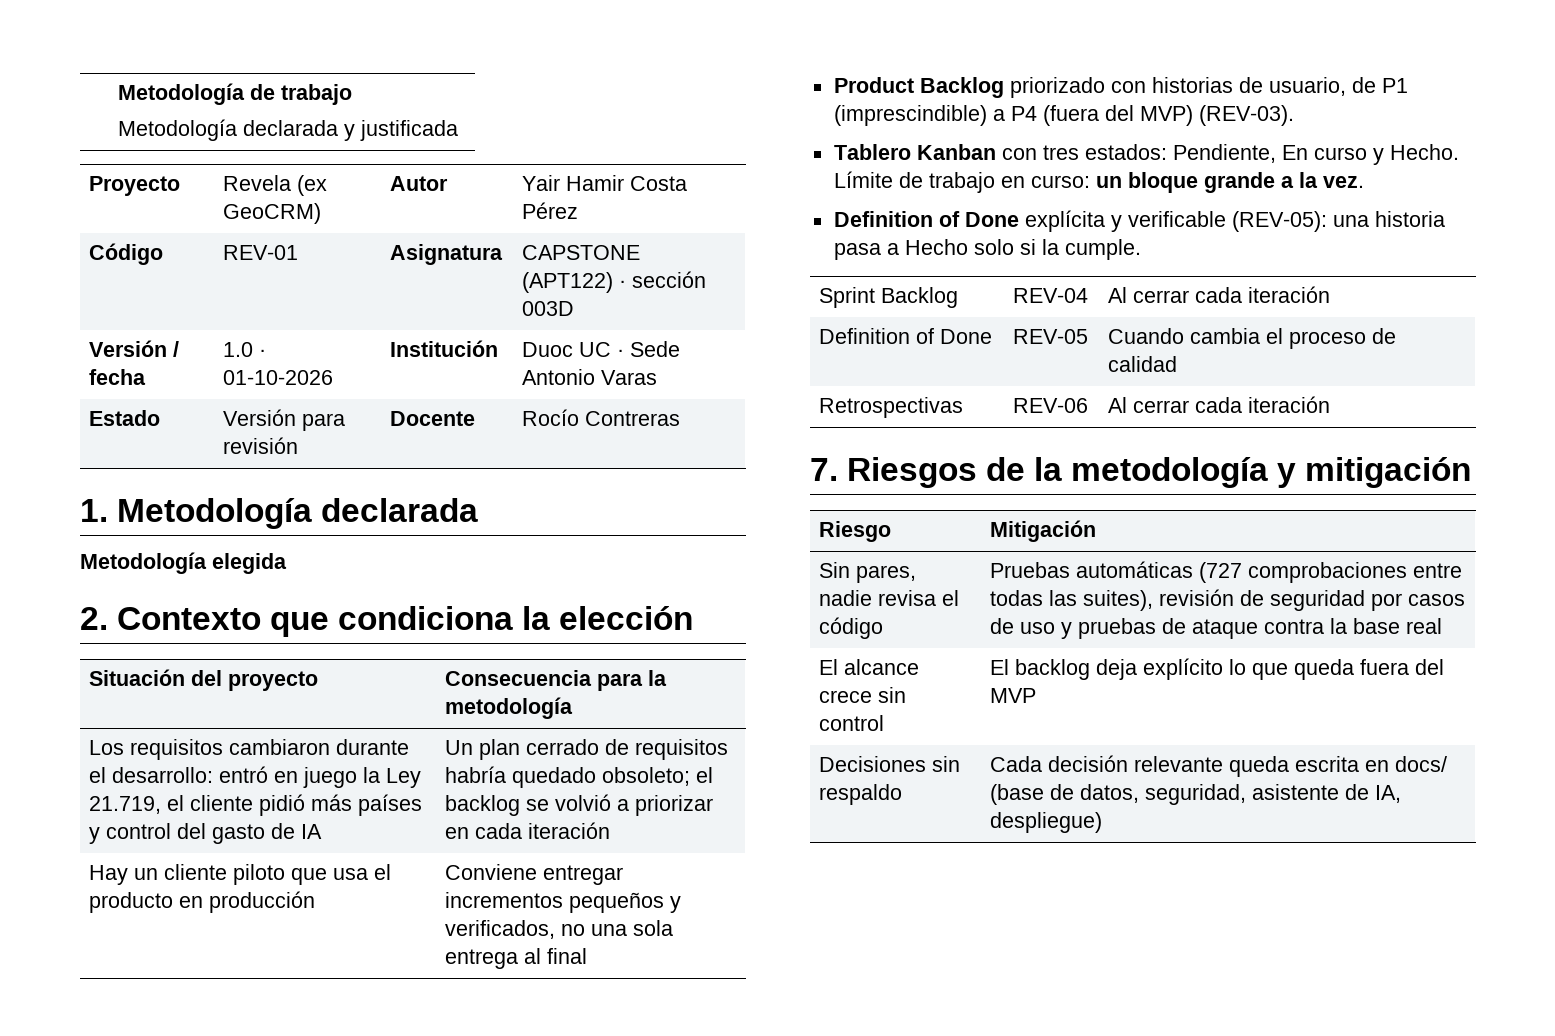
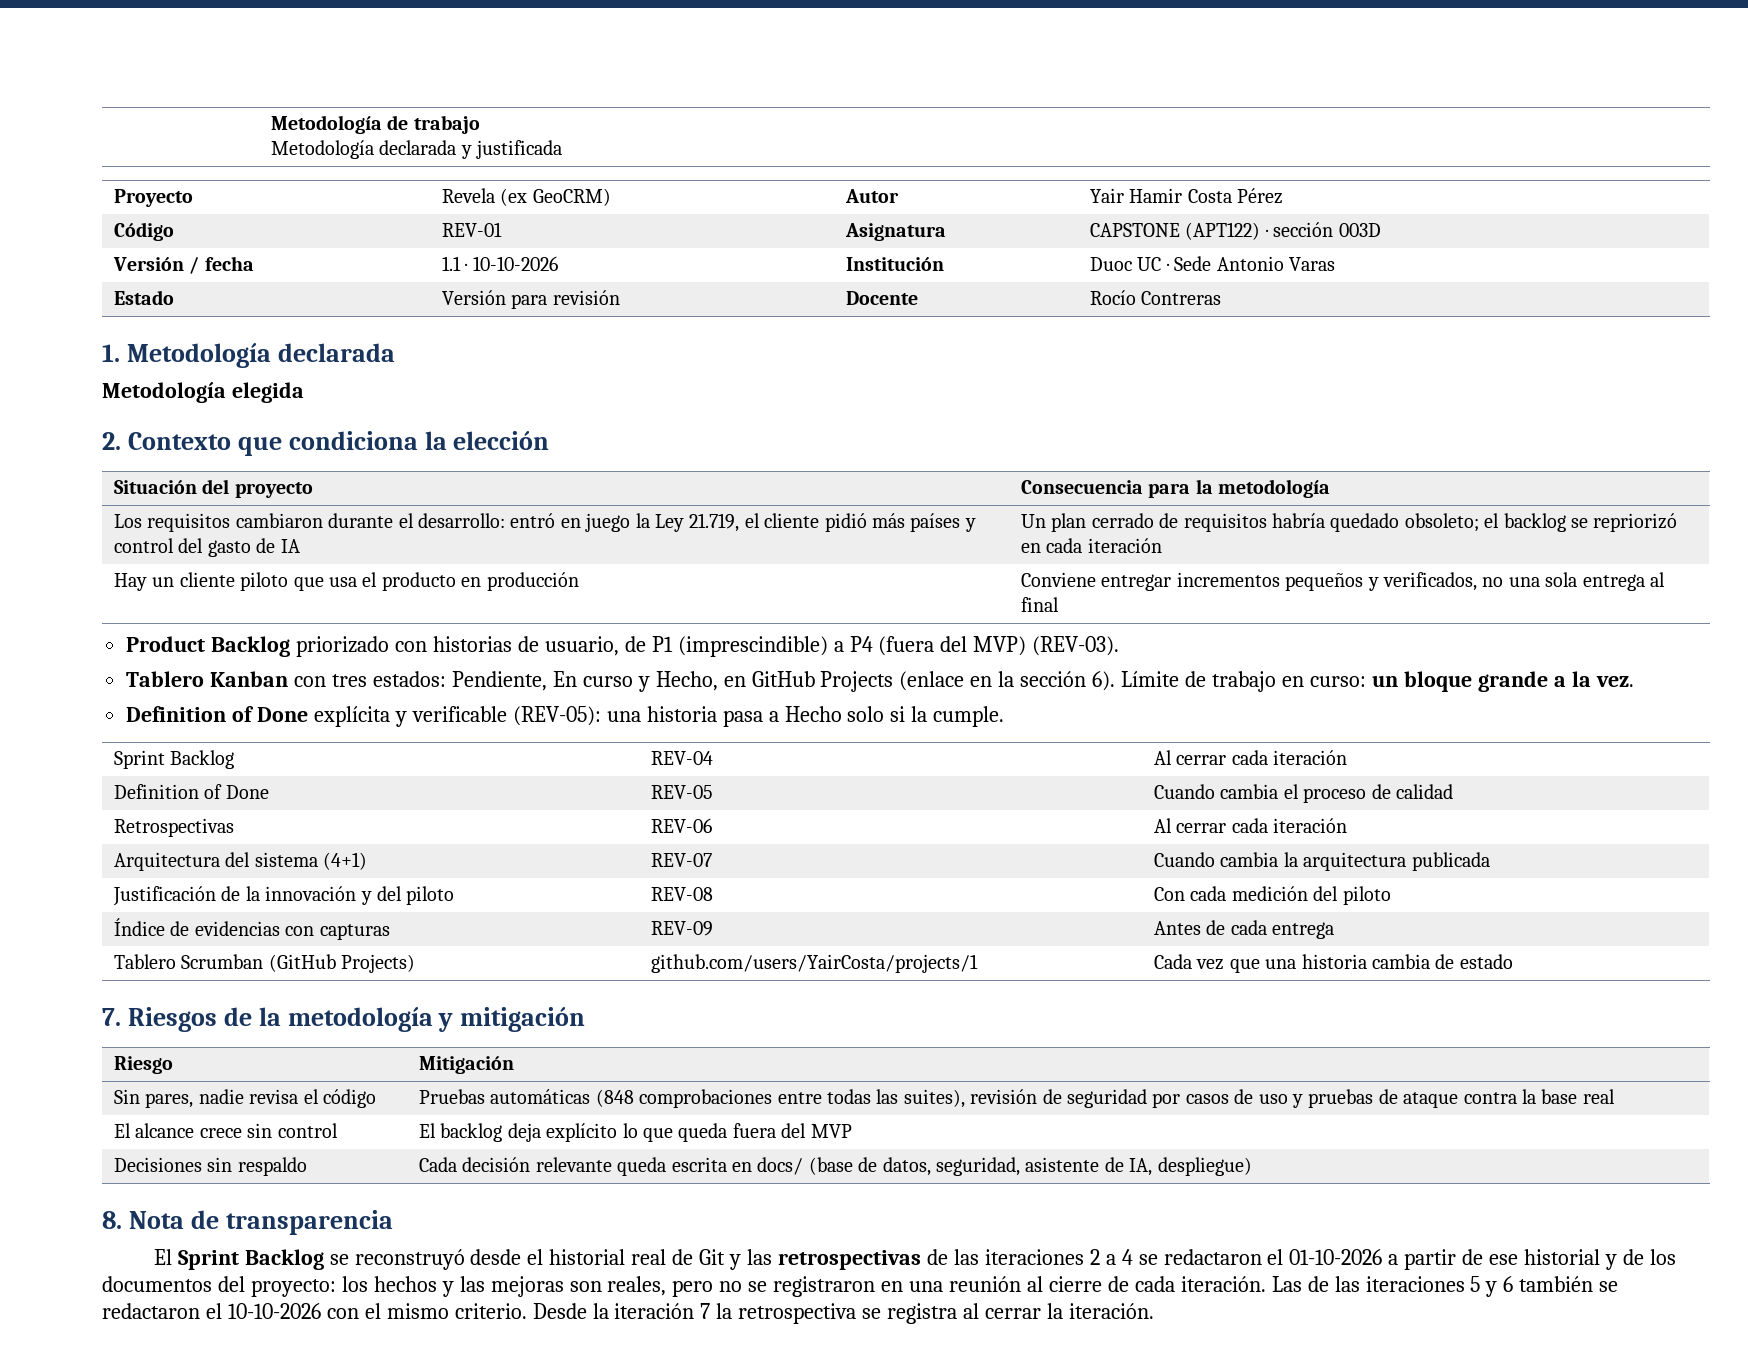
[223,342,267,357] [223,370,334,385] 1.0 · 01-10-2026 -> [441,256,558,271] 1.1 · 10-10-2026
[555,794,714,816] volvió a priorizar -> [1593,513,1678,532] repriorizó
[1389,144,1459,160] Hecho. -> [655,671,1116,692] Hecho, en GitHub Projects (enlace en la sección 6).
(1331, 404) none -> [113,852,368,871] [650,853,712,867] [1153,852,1490,871] [112,886,455,906] [650,887,713,901] [1153,886,1391,905] [113,918,390,940] [650,921,713,936] [1153,920,1335,939] [113,954,416,973] [650,954,978,973] [1153,954,1513,973] // Arquitectura del sistema (4+1) | REV-07 | Cuando cambia la arquitectura publicada // Justificación de la innovación y del piloto | REV-08 | Con cada medición del piloto // Índice de evidencias con capturas | REV-09 | Antes de cada entrega // Tablero Scrumban (GitHub Projects) | github.com/users/YairCosta/projects/1 | Cada vez que una historia cambia de estado
[1199,562,1243,583] (727 -> [595,1089,634,1107] (848
(1103, 822) none -> [102,1210,393,1235] [153,1249,1676,1270] [102,1276,1619,1297] [102,1303,1154,1324] // 8. Nota de transparencia // El Sprint Backlog se reconstruyó desde el historial real de Git y las retrospectivas de las iteraciones 2 a 4 se redactaron el 01-10-2026 a partir de ese historial y de los documentos del proyecto: los hechos y las mejoras son reales, pero no se registraron en una reunión al cierre de cada iteración. Las de las iteraciones 5 y 6 también se redactaron el 10-10-2026 con el mismo criterio. Desde la iteración 7 la retrospectiva se registra al cerrar la iteración.

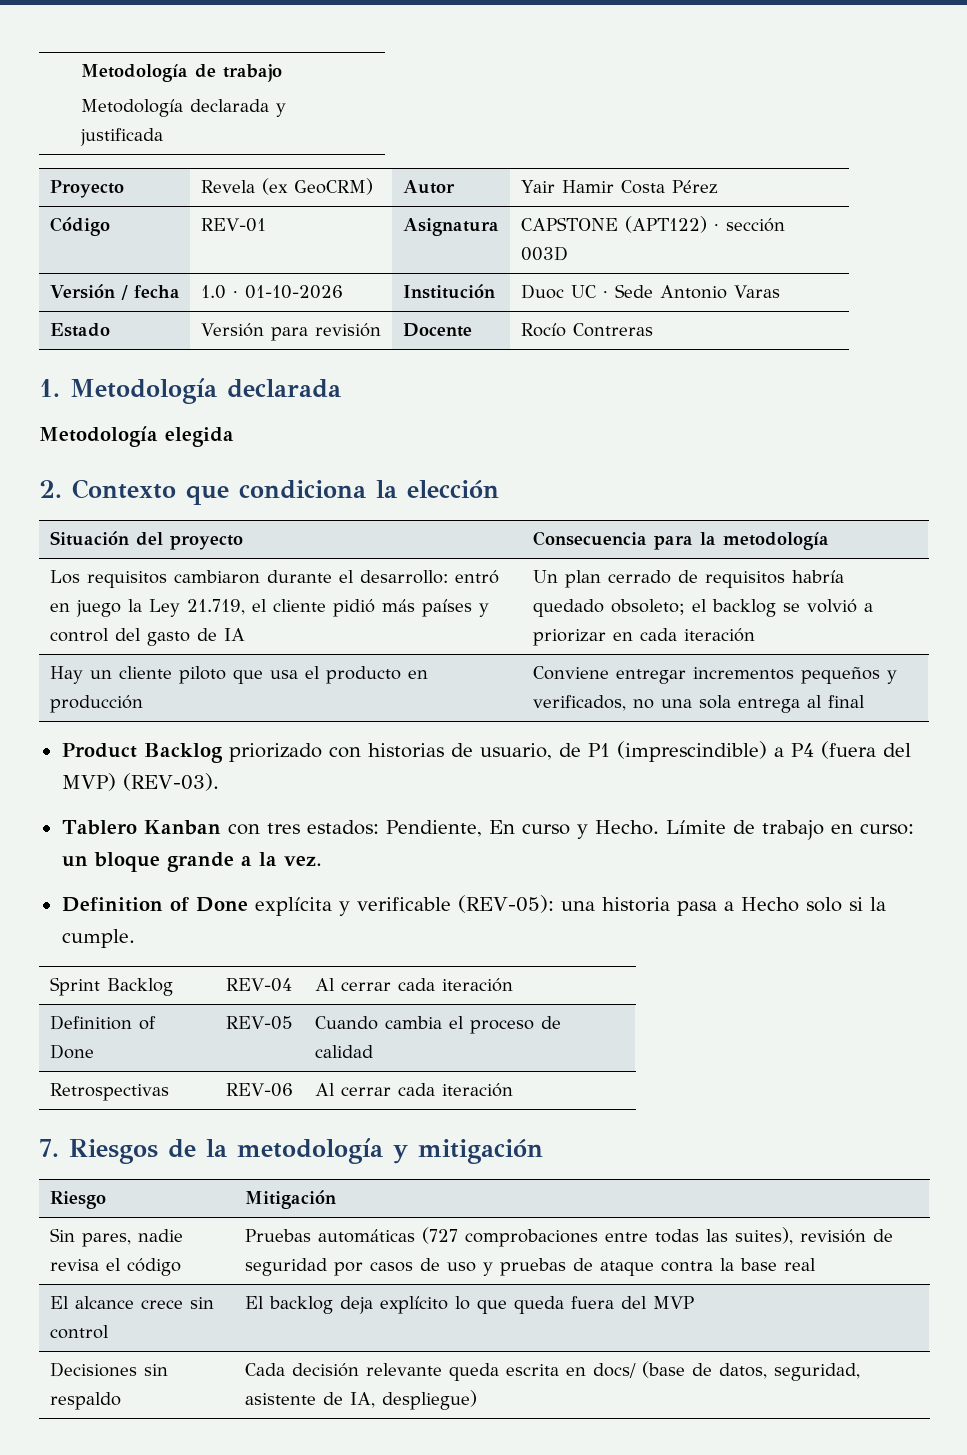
[441,256,558,271] 1.1 · 10-10-2026 -> [200,285,343,299] 1.0 · 01-10-2026
[1593,513,1678,532] repriorizó -> [806,599,873,613] [532,629,606,646] volvió a priorizar
[655,671,1116,692] Hecho, en GitHub Projects (enlace en la sección 6). -> [594,820,659,835] Hecho.
[113,852,368,871] [650,853,712,867] [1153,852,1490,871] [112,886,455,906] [650,887,713,901] [1153,886,1391,905] [113,918,390,940] [650,921,713,936] [1153,920,1335,939] [113,954,416,973] [650,954,978,973] [1153,954,1513,973] // Arquitectura del sistema (4+1) | REV-07 | Cuando cambia la arquitectura publicada // Justificación de la innovación y del piloto | REV-08 | Con cada medición del piloto // Índice de evidencias con capturas | REV-09 | Antes de cada entrega // Tablero Scrumban (GitHub Projects) | github.com/users/YairCosta/projects/1 | Cada vez que una historia cambia de estado -> (513, 1090) none
[595,1089,634,1107] (848 -> [421,1227,458,1244] (727
[102,1210,393,1235] [153,1249,1676,1270] [102,1276,1619,1297] [102,1303,1154,1324] // 8. Nota de transparencia // El Sprint Backlog se reconstruyó desde el historial real de Git y las retrospectivas de las iteraciones 2 a 4 se redactaron el 01-10-2026 a partir de ese historial y de los documentos del proyecto: los hechos y las mejoras son reales, pero no se registraron en una reunión al cierre de cada iteración. Las de las iteraciones 5 y 6 también se redactaron el 10-10-2026 con el mismo criterio. Desde la iteración 7 la retrospectiva se registra al cerrar la iteración. -> (477, 1400) none

